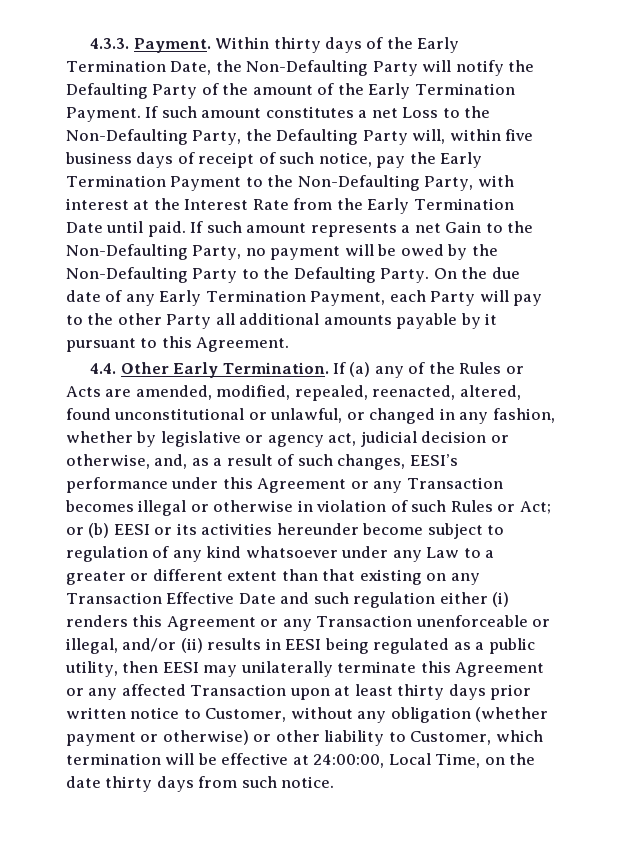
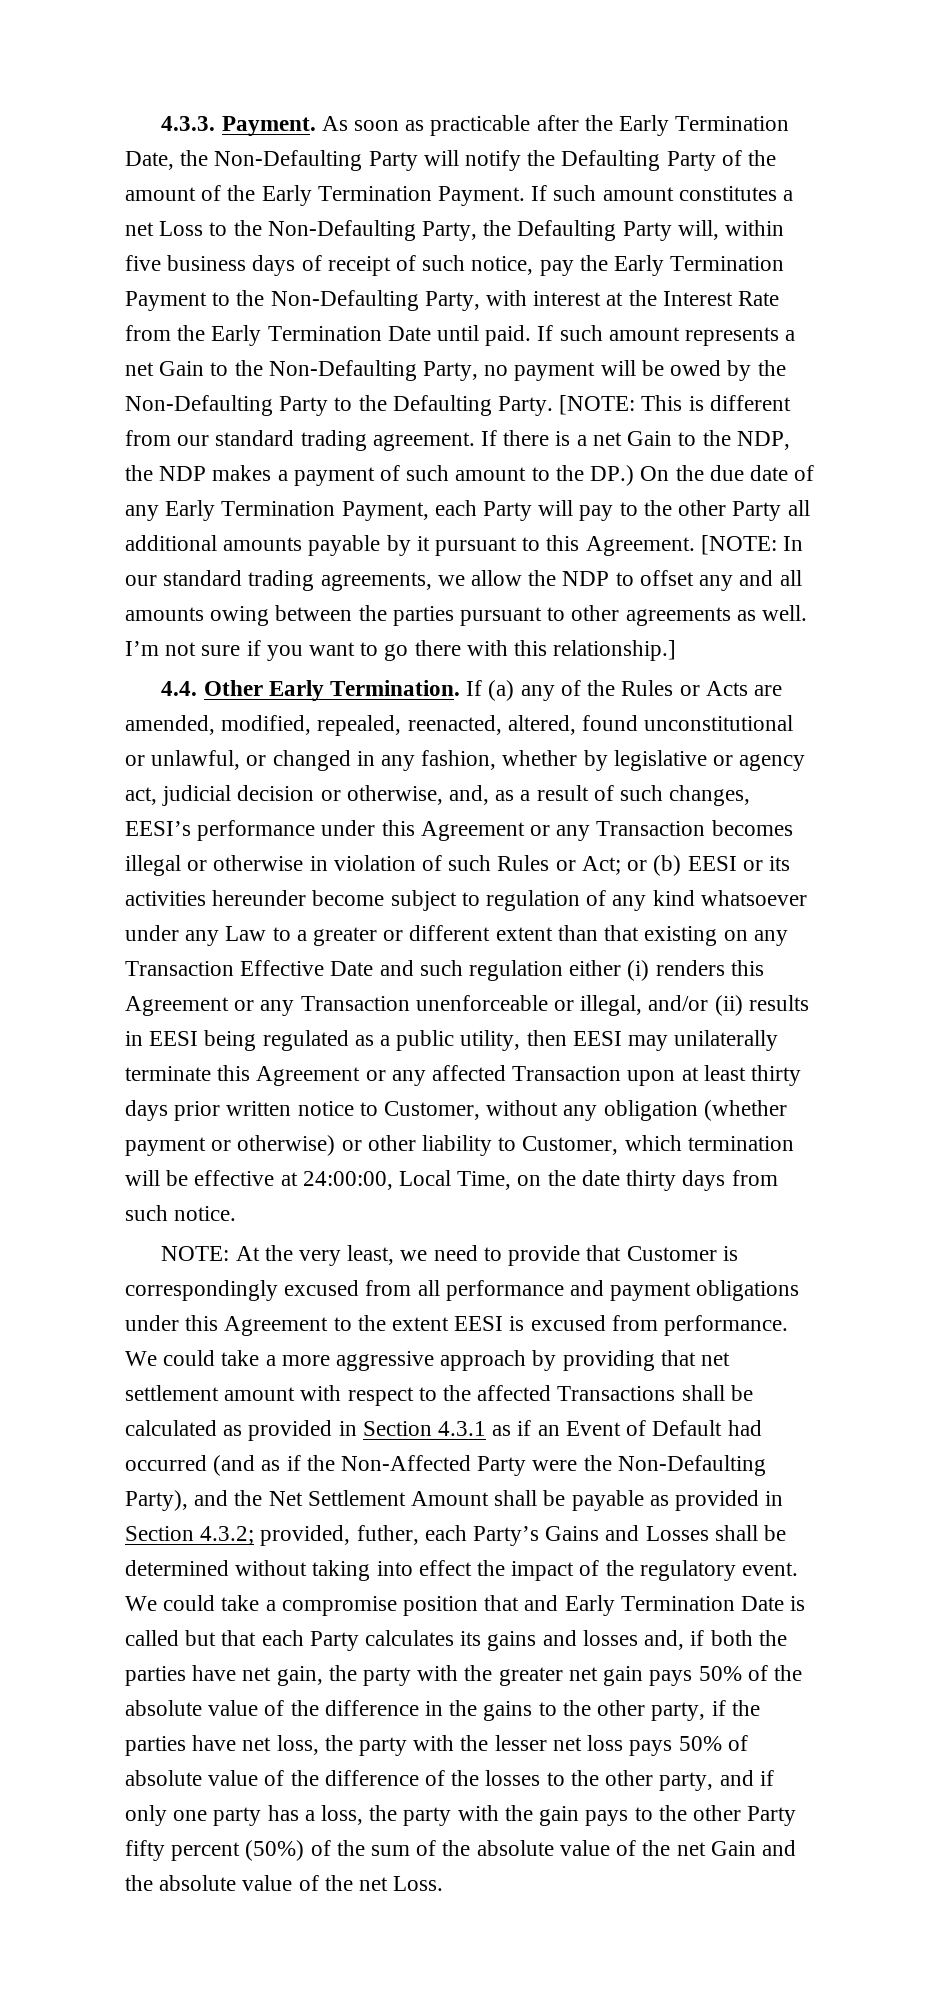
[215,37,384,53] Within thirty days of -> [321,115,579,136] As soon as practicable after
(430, 275) none -> [559,395,791,415] [125,430,790,451] [125,465,635,486] [NOTE: This is different from our standard trading agreement. If there is a net Gain to the NDP, the NDP makes a payment of such amount to the DP.)
(290, 344) none -> [700,535,804,555] [125,570,802,591] [125,605,808,626] [125,640,677,661] [NOTE: In our standard trading agreements, we allow the NDP to offset any and all amounts owing between the parties pursuant to other agreements as well. I’m not sure if you want to go there with this relationship.]
(335, 782) none -> [161,1245,738,1266] [125,1280,800,1301] [125,1315,789,1336] [125,1350,731,1371] [125,1385,753,1406] [125,1420,762,1441] [125,1455,766,1476] [125,1490,784,1511] [125,1525,787,1546] [125,1560,799,1581] [125,1595,806,1616] [125,1630,787,1651] [125,1665,802,1686] [125,1700,760,1721] [125,1735,748,1756] [125,1770,774,1791] [125,1805,797,1826] [125,1840,796,1861] [125,1875,444,1891] // NOTE: At the very least, we need to provide that Customer is correspondingly excused from all performance and payment obligations under this Agreement to the extent EESI is excused from performance. We could take a more aggressive approach by providing that net settlement amount with respect to the affected Transactions shall be calculated as provided in Section 4.3.1 as if an Event of Default had occurred (and as if the Non-Affected Party were the Non-Defaulting Party), and the Net Settlement Amount shall be payable as provided in Section 4.3.2; provided, futher, each Party’s Gains and Losses shall be determined without taking into effect the impact of the regulatory event. We could take a compromise position that and Early Termination Date is called but that each Party calculates its gains and losses and, if both the parties have net gain, the party with the greater net gain pays 50% of the absolute value of the difference in the gains to the other party, if the parties have net loss, the party with the lesser net loss pays 50% of absolute value of the difference of the losses to the other party, and if only one party has a loss, the party with the gain pays to the other Party fifty percent (50%) of the sum of the absolute value of the net Gain and the absolute value of the net Loss.

